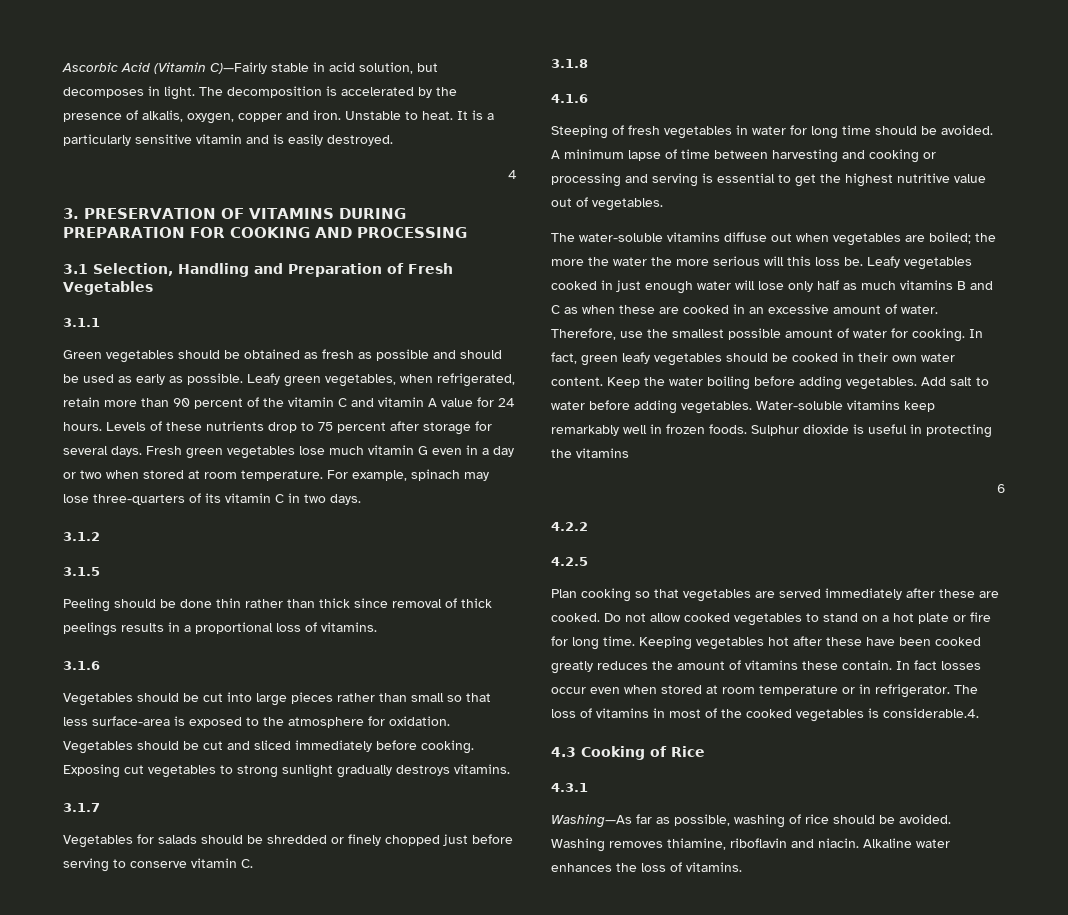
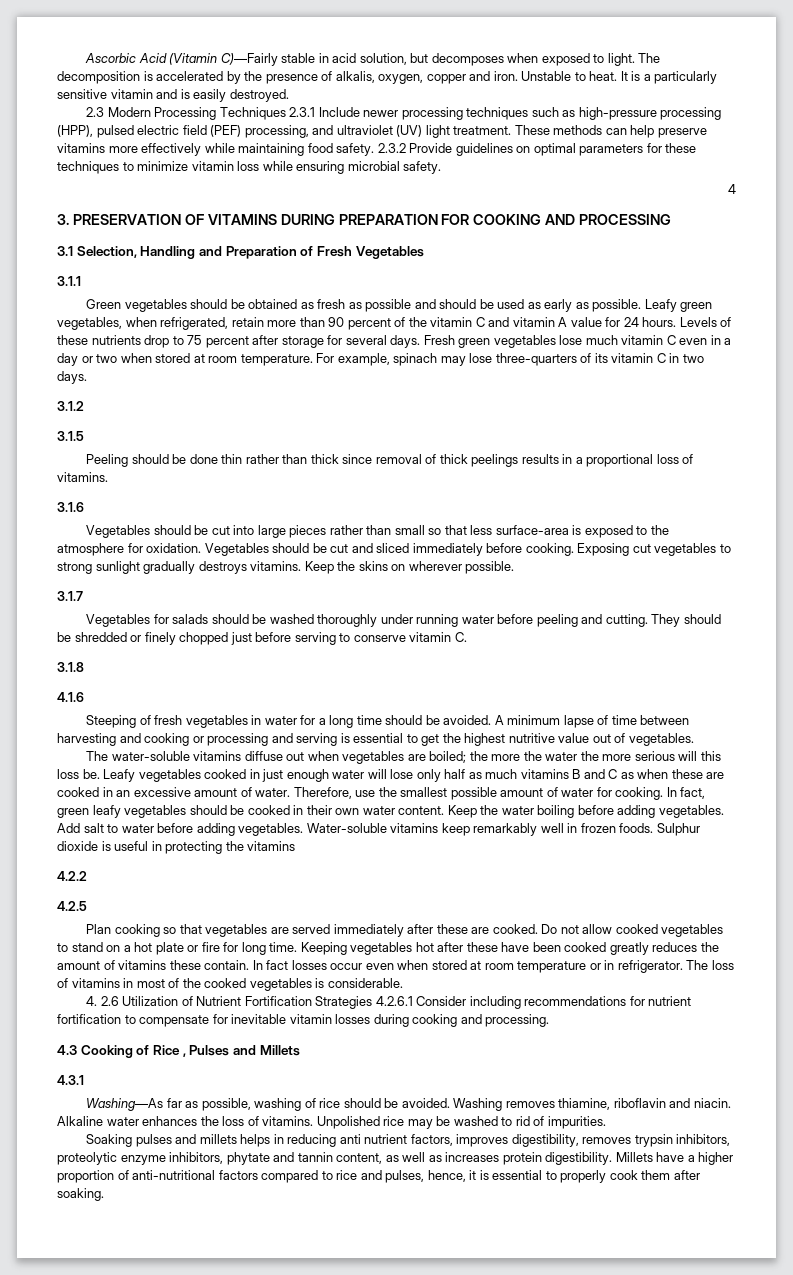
[148,86,160,96] in -> [507,53,605,66] when exposed to
(393, 140) none -> [86,107,722,120] [57,125,707,138] [57,143,697,156] [57,161,442,174] // 2.3 Modern Processing Techniques 2.3.1 Include newer processing techniques such as high-pressure processing (HPP), pulsed electric field (PEF) processing, and ultraviolet (UV) light treatment. These methods can help preserve vitamins more effectively while maintaining food safety. 2.3.2 Provide guidelines on optimal parameters for these techniques to minimize vitamin loss while ensuring microbial safety.
[418,446,428,455] G -> [666,335,676,345] C
(510, 769) none -> [304,561,515,574] Keep the skins on wherever possible.
(263, 839) none -> [269,614,721,627] [57,632,71,642] washed thoroughly under running water before peeling and cutting. They should be
(807, 130) none -> [318,718,326,725] a
[997,484,1005,493] // 6 -> (296, 846) none
[883,708,979,718] considerable.4. -> [327,978,403,988] [86,996,692,1009] [57,1014,550,1027] considerable. // 4. 2.6 Utilization of Nutrient Fortification Strategies 4.2.6.1 Consider including recommendations for nutrient fortification to compensate for inevitable vitamin losses during cooking and processing.
(705, 751) none -> [182,1045,300,1057] , Pulses and Millets
(742, 867) none -> [316,1116,606,1129] [86,1134,731,1147] [57,1152,734,1165] [57,1170,700,1183] [57,1188,104,1201] Unpolished rice may be washed to rid of impurities. // Soaking pulses and millets helps in reducing anti nutrient factors, improves digestibility, removes trypsin inhibitors, proteolytic enzyme inhibitors, phytate and tannin content, as well as increases protein digestibility. Millets have a higher proportion of anti-nutritional factors compared to rice and pulses, hence, it is essential to properly cook them after soaking.

